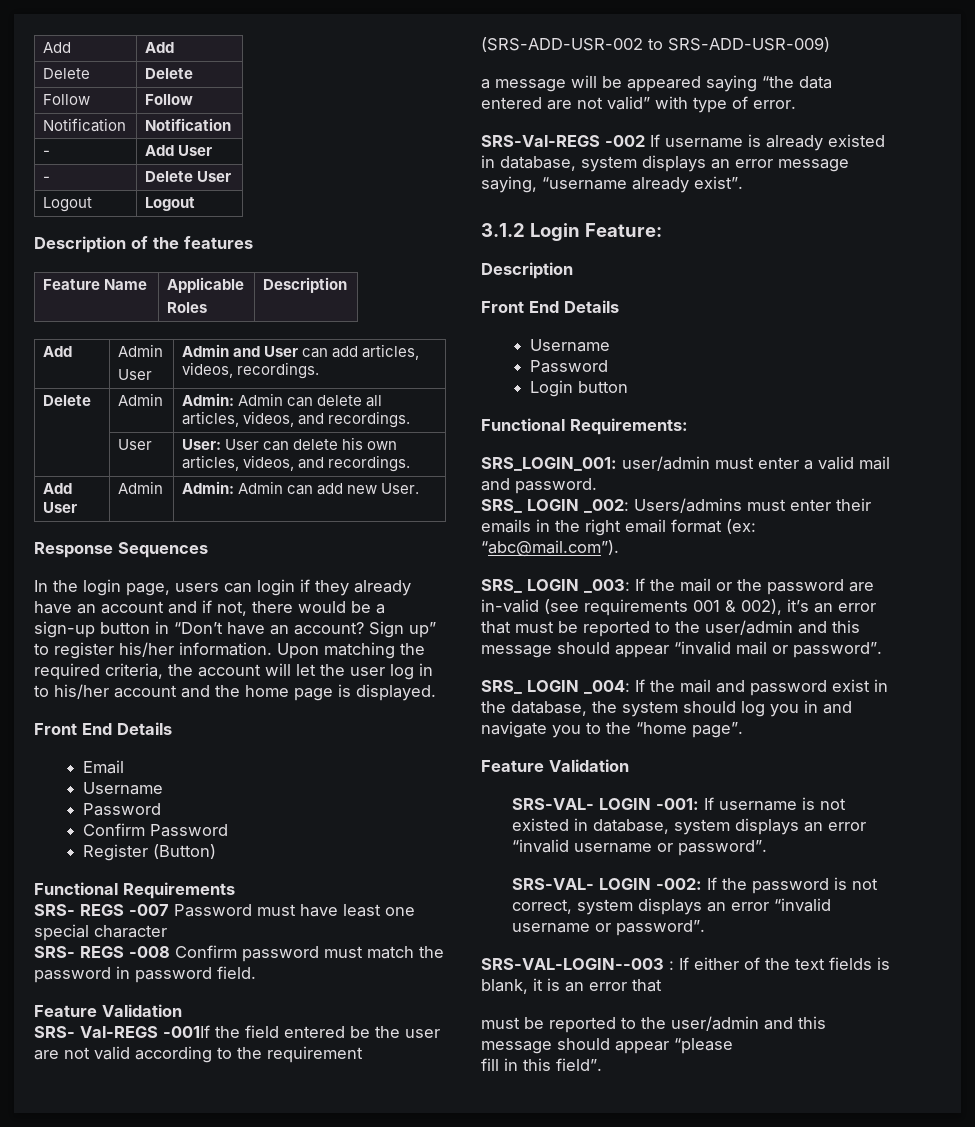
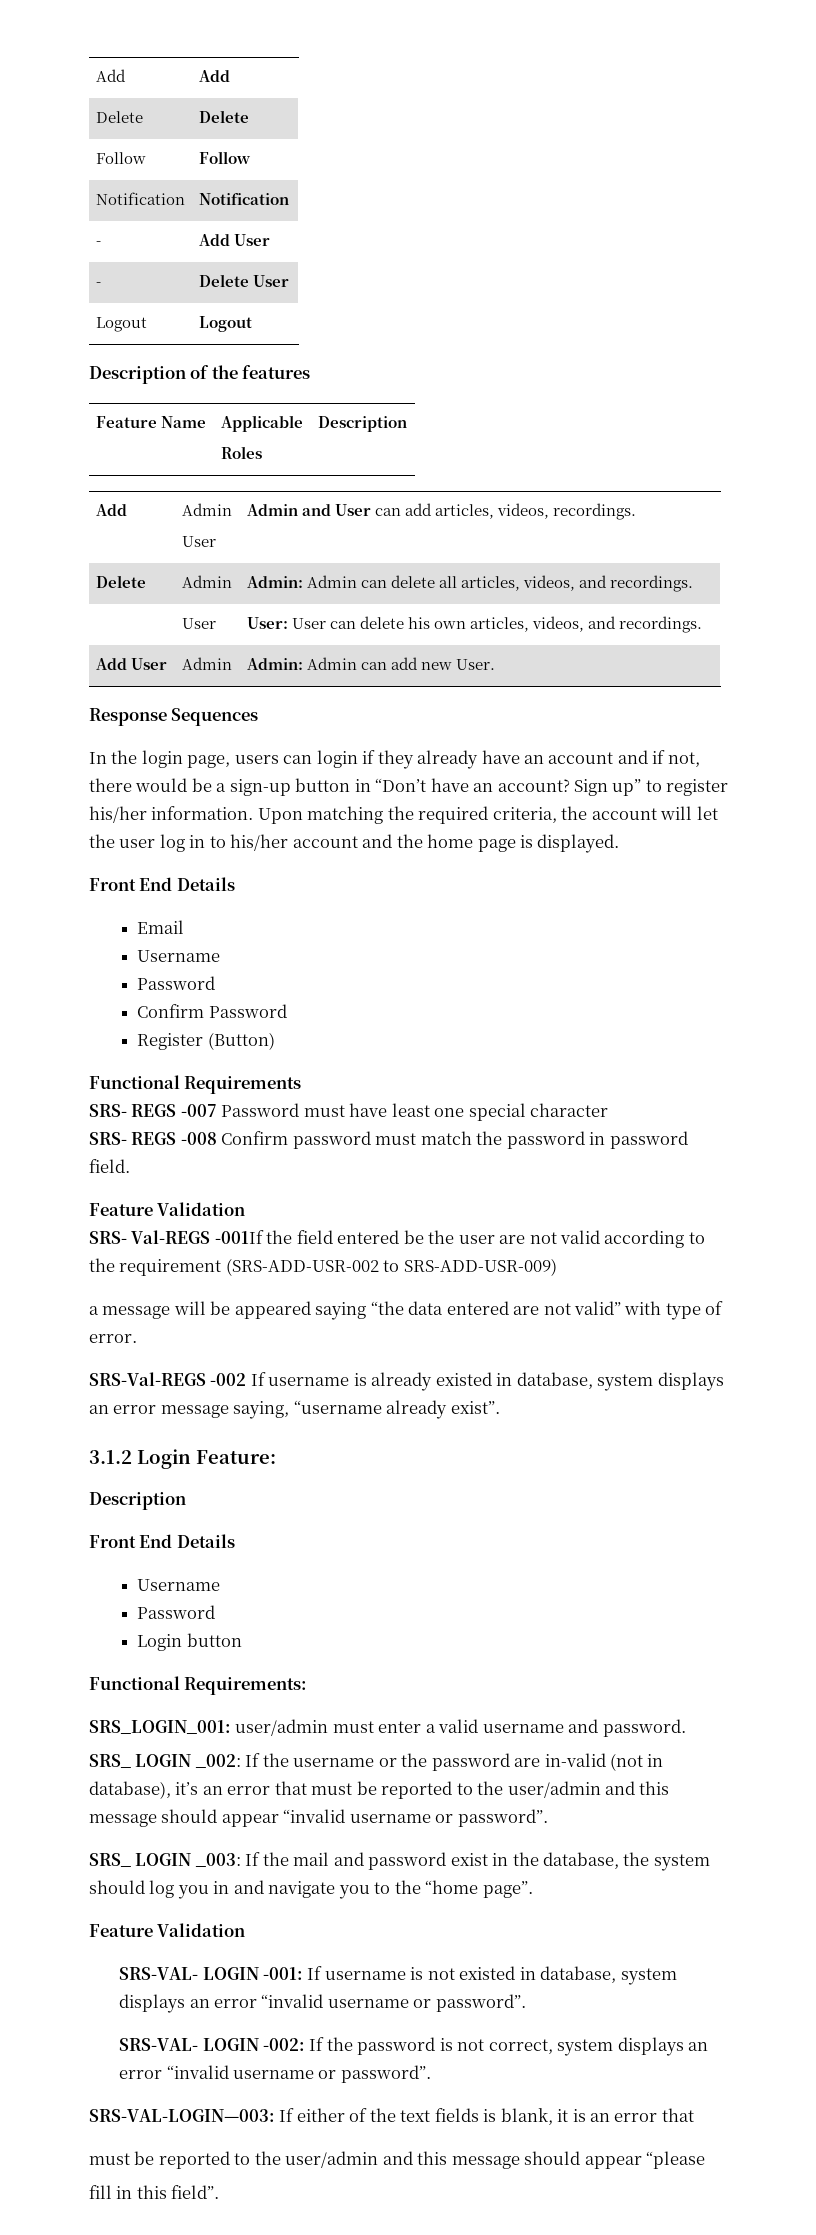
[859,456,890,470] mail -> [482,1724,564,1733] username
[634,498,871,513] [481,519,756,536] [481,540,619,557] [481,578,711,593] Users/admins must enter their emails in the right email format (ex: “abc@mail.com”). // SRS_ LOGIN _003: If the mail -> [245,1753,375,1767] If the username
[544,599,782,616] (see requirements 001 & 002), -> [610,1753,664,1771] [89,1781,171,1799] (not in database),
[736,641,767,655] mail -> [349,1814,431,1823] username
[584,680,630,694] _004: -> [194,1853,241,1867] _003:
[481,958,674,970] SRS-VAL-LOGIN--003 : -> [89,2109,275,2122] SRS-VAL-LOGIN—003:

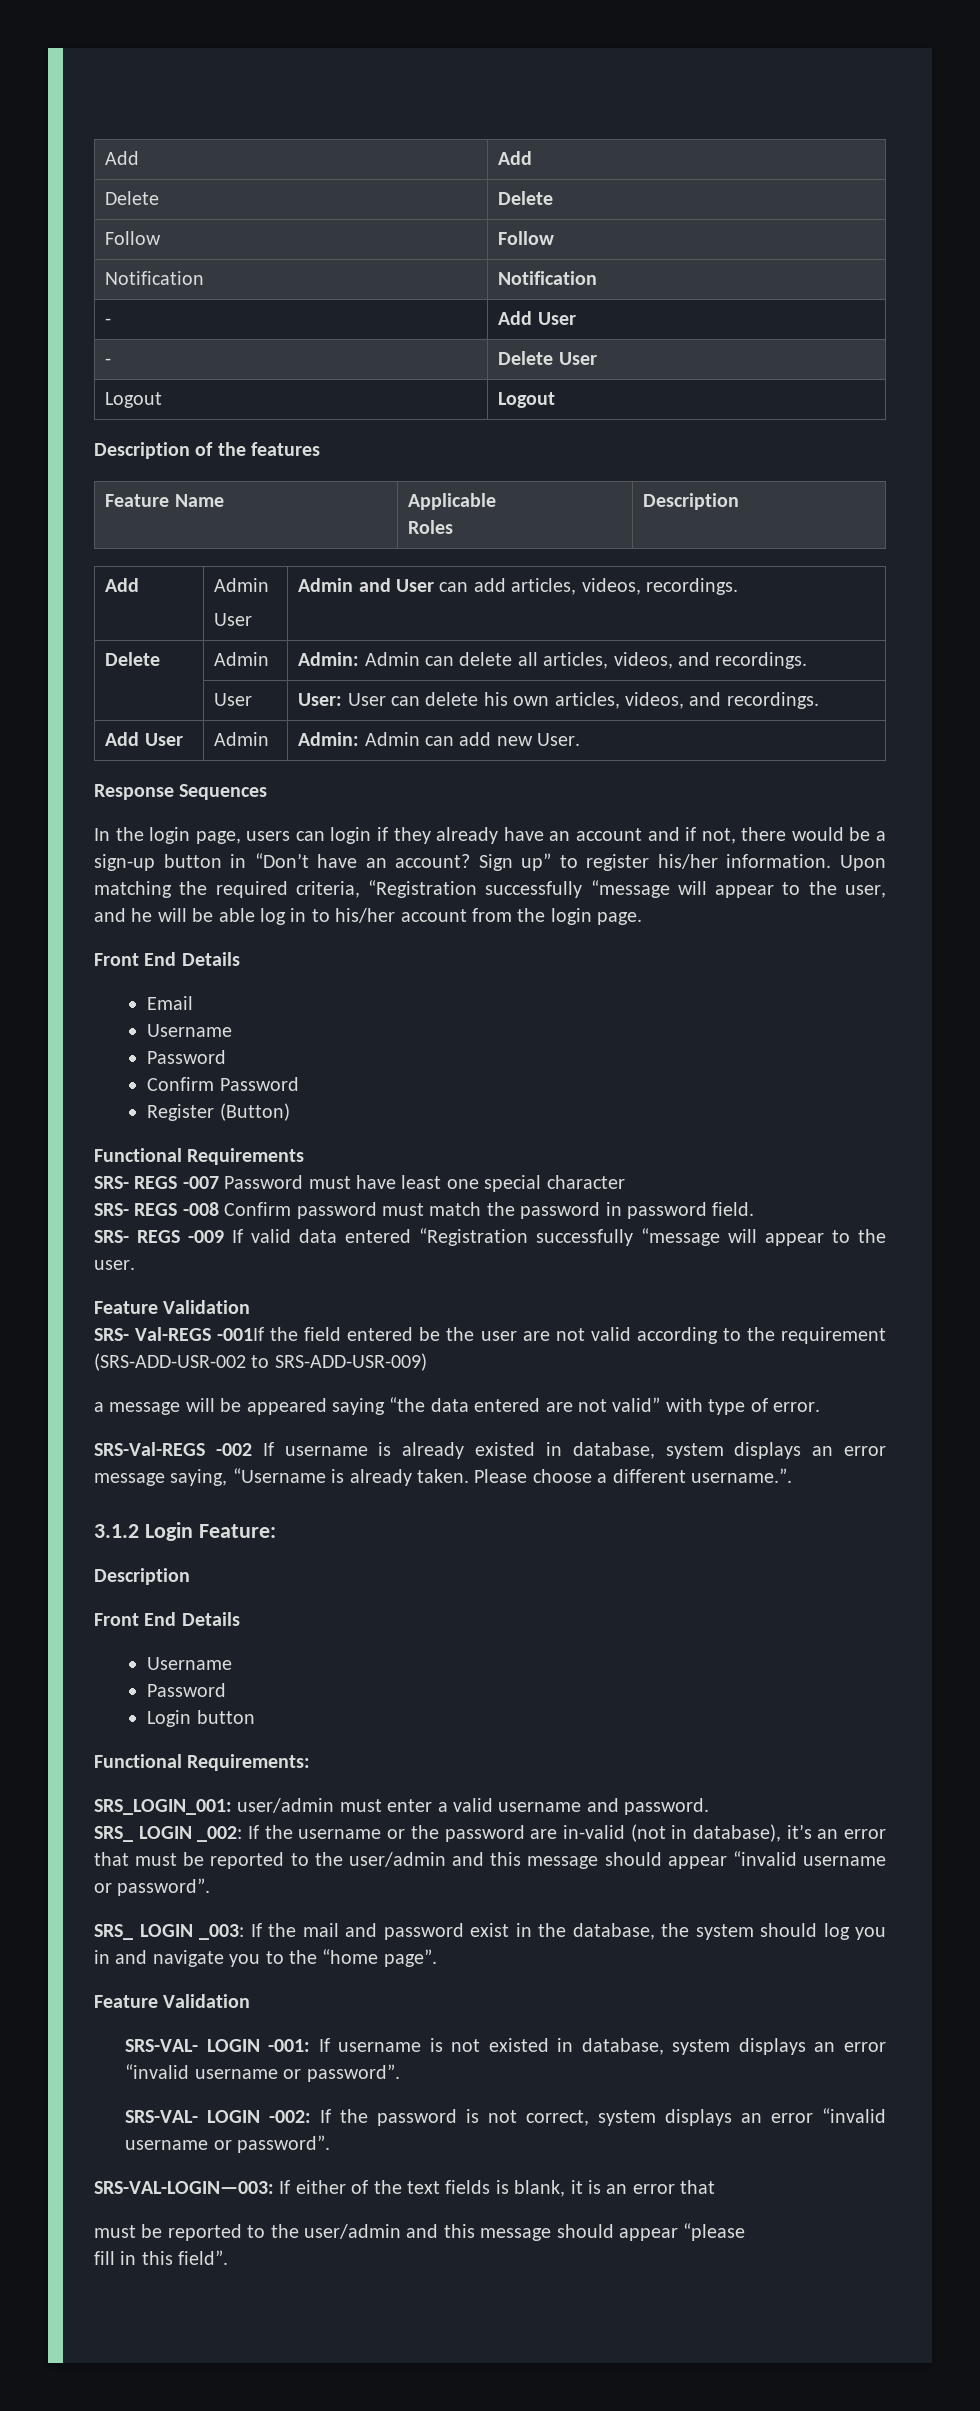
[561,806,718,820] [89,834,156,848] the account will let the user -> [368,880,886,898] [94,908,255,922] “Registration successfully “message will appear to the user, and he will be able
[362,834,620,853] and the home page is displayed. -> [472,908,643,925] from the login page.
(130, 1166) none -> [94,1228,886,1246] [94,1260,135,1270] // SRS- REGS -009 If valid data entered “Registration successfully “message will appear to the user.
[293,1400,500,1419] “username already exist”. -> [232,1468,792,1486] “Username is already taken. Please choose a different username.”.

